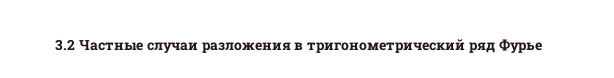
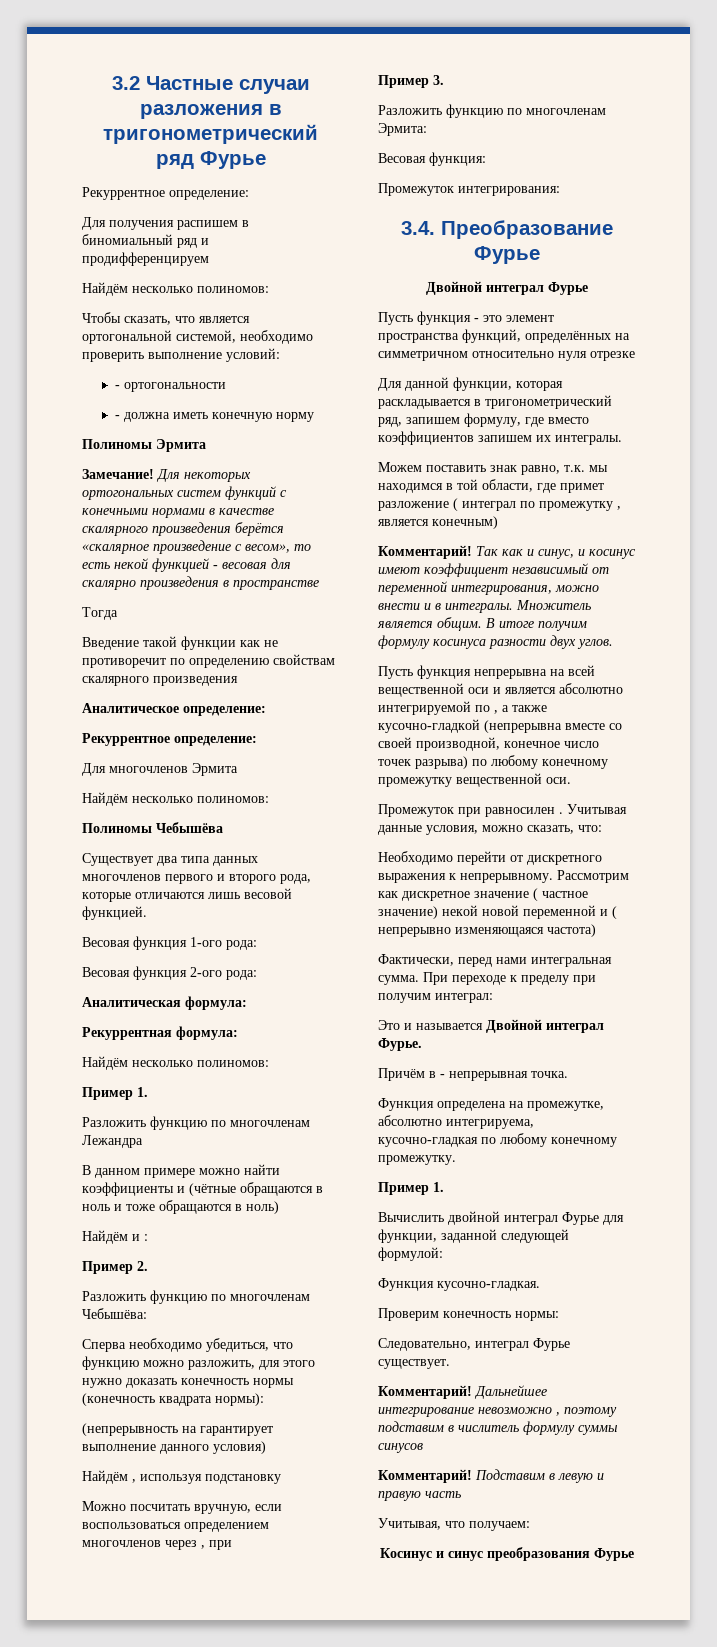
(542, 46) none -> [82,187,249,200] [82,217,249,230] [82,234,209,248] [82,252,209,266] [82,282,269,296] [82,312,250,325] [82,330,313,344] [82,348,280,362] [115,382,227,392] [115,412,315,422] [82,439,206,452] [82,469,251,482] [82,486,287,500] [82,508,274,518] [82,522,284,536] [82,540,311,554] [82,558,291,572] [82,576,319,590] [82,607,118,620] [82,636,278,650] [82,654,335,668] [82,676,238,686] [82,703,266,716] [82,733,257,746] [82,763,238,776] [82,792,269,806] [82,822,223,833] [82,853,258,866] [82,874,311,884] [82,888,292,902] [82,906,147,920] [82,936,257,950] [82,966,257,980] [82,996,247,1010] [82,1026,238,1040] [82,1056,269,1070] [82,1087,148,1100] [82,1116,310,1130] [82,1135,143,1148] [82,1164,280,1178] [82,1182,323,1196] [82,1200,279,1214] [82,1230,148,1244] [82,1261,148,1274] [82,1290,310,1304] [82,1308,147,1319] [82,1338,293,1352] [82,1356,315,1370] [82,1378,294,1388] [82,1393,264,1406] [82,1423,273,1436] [82,1441,266,1454] [82,1470,281,1484] [82,1501,282,1514] [82,1522,269,1532] [82,1540,232,1550] [378,75,444,88] [378,104,606,118] [378,123,427,136] [378,152,486,166] [378,183,560,196] [400,220,613,239] [473,246,540,264] [425,281,588,295] [378,311,554,325] [378,329,630,343] [378,351,635,361] [378,377,563,391] [378,395,612,409] [378,413,589,427] [378,431,622,445] [378,462,608,475] [378,479,604,493] [378,498,621,511] [378,516,498,529] [378,545,636,559] [378,563,609,577] [378,581,599,595] [378,600,591,613] [377,617,587,631] [378,635,613,649] [378,665,595,679] [378,683,623,697] [378,701,547,715] [378,719,622,733] [378,737,599,751] [378,755,608,769] [378,773,571,787] [378,804,627,817] [378,825,602,835] [378,851,602,865] [378,870,629,883] [378,888,588,901] [378,905,617,919] [378,924,596,937] [378,954,612,967] [378,972,596,985] [378,993,493,1003] [378,1019,604,1033] [378,1038,422,1051] [378,1068,568,1081] [378,1098,604,1111] [378,1115,534,1129] [378,1133,617,1147] [378,1155,456,1165] [378,1182,444,1195] [378,1211,624,1225] [378,1229,569,1243] [378,1247,443,1261] [378,1278,540,1291] [378,1308,559,1321] [378,1338,570,1351] [378,1359,450,1369] [378,1385,547,1399] [378,1407,617,1417] [378,1421,617,1435] [378,1443,423,1453] [378,1469,604,1483] [378,1491,461,1501] [378,1518,530,1531] [379,1547,634,1561] // Рекуррентное определение: // Для получения распишем в биномиальный ряд и продифференцируем // Найдём несколько полиномов: // Чтобы сказать, что является ортогональной системой, необходимо проверить выполнение условий: // - ортогональности // - должна иметь конечную норму // Полиномы Эрмита // Замечание! Для некоторых ортогональных систем функций с конечными нормами в качестве скалярного произведения берётся «скалярное произведение с весом», то есть некой функцией - весовая для скалярно произведения в пространстве // Тогда // Введение такой функции как не противоречит по определению свойствам скалярного произведения // Аналитическое определение: // Рекуррентное определение: // Для многочленов Эрмита // Найдём несколько полиномов: // Полиномы Чебышёва // Существует два типа данных многочленов первого и второго рода, которые отличаются лишь весовой функцией. // Весовая функция 1-ого рода: // Весовая функция 2-ого рода: // Аналитическая формула: // Рекуррентная формула: // Найдём несколько полиномов: // Пример 1. // Разложить функцию по многочленам Лежандра // В данном примере можно найти коэффициенты и (чётные обращаются в ноль и тоже обращаются в ноль) // Найдём и : // Пример 2. // Разложить функцию по многочленам Чебышёва: // Сперва необходимо убедиться, что функцию можно разложить, для этого нужно доказать конечность нормы (конечность квадрата нормы): // (непрерывность на гарантирует выполнение данного условия) // Найдём , используя подстановку // Можно посчитать вручную, если воспользоваться определением многочленов через , при // Пример 3. // Разложить функцию по многочленам Эрмита: // Весовая функция: // Промежуток интегрирования: // 3.4. Преобразование Фурье // Двойной интеграл Фурье // Пусть функция - это элемент пространства функций, определённых на симметричном относительно нуля отрезке // Для данной функции, которая раскладывается в тригонометрический ряд, запишем формулу, где вместо коэффициентов запишем их интегралы. // Можем поставить знак равно, т.к. мы находимся в той области, где примет разложение ( интеграл по промежутку , является конечным) // Комментарий! Так как и синус, и косинус имеют коэффициент независимый от переменной интегрирования, можно внести и в интегралы. Множитель является общим. В итоге получим формулу косинуса разности двух углов. // Пусть функция непрерывна на всей вещественной оси и является абсолютно интегрируемой по , а также кусочно-гладкой (непрерывна вместе со своей производной, конечное число точек разрыва) по любому конечному промежутку вещественной оси. // Промежуток при равносилен . Учитывая данные условия, можно сказать, что: // Необходимо перейти от дискретного выражения к непрерывному. Рассмотрим как дискретное значение ( частное значение) некой новой переменной и ( непрерывно изменяющаяся частота) // Фактически, перед нами интегральная сумма. При переходе к пределу при получим интеграл: // Это и называется Двойной интеграл Фурье. // Причём в - непрерывная точка. // Функция определена на промежутке, абсолютно интегрируема, кусочно-гладкая по любому конечному промежутку. // Пример 1. // Вычислить двойной интеграл Фурье для функции, заданной следующей формулой: // Функция кусочно-гладкая. // Проверим конечность нормы: // Следовательно, интеграл Фурье существует. // Комментарий! Дальнейшее интегрирование невозможно , поэтому подставим в числитель формулу суммы синусов // Комментарий! Подставим в левую и правую часть // Учитывая, что получаем: // Косинус и синус преобразования Фурье

